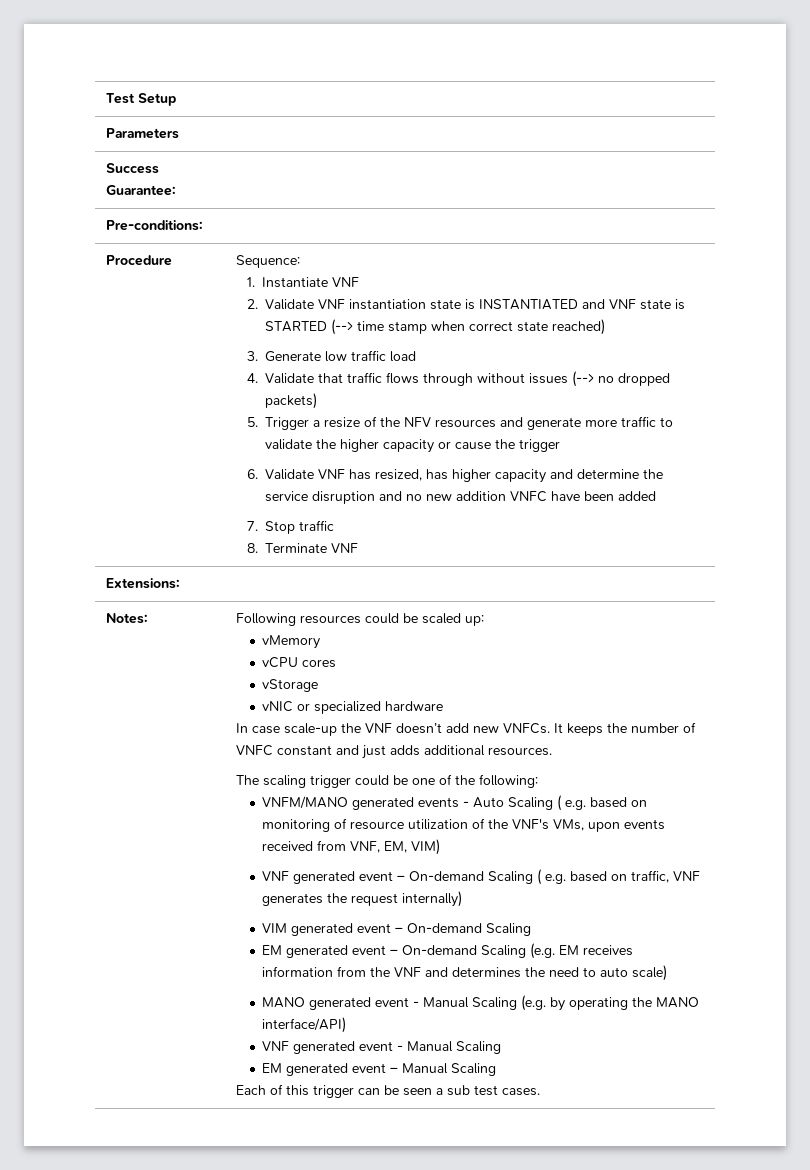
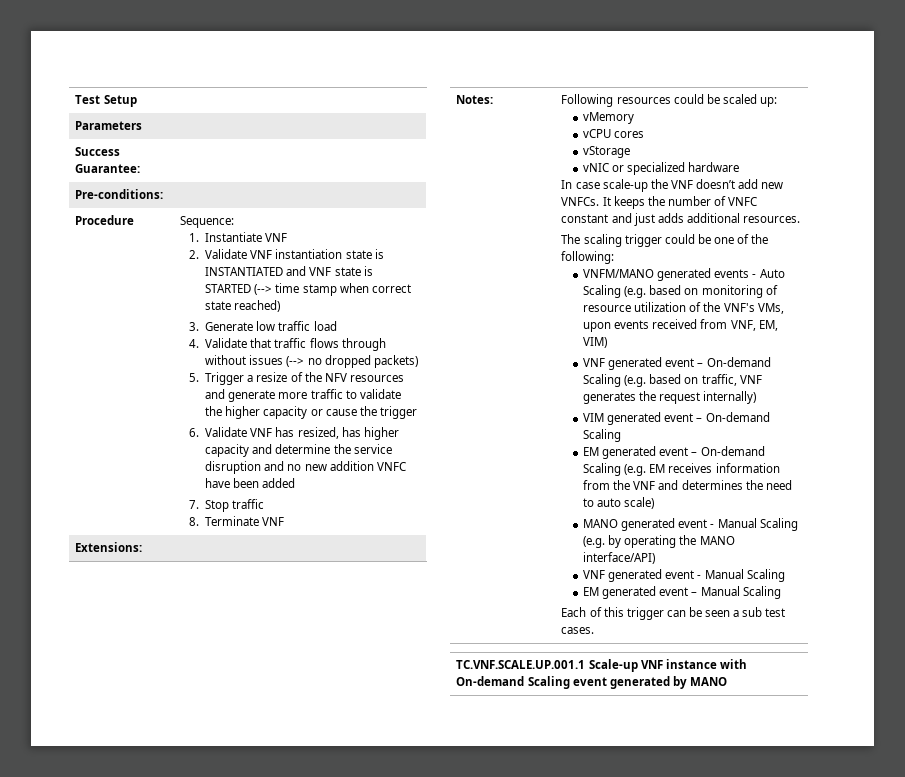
[557,795,587,811] ( e.g. -> [624,286,647,298] (e.g.
[537,869,567,885] ( e.g. -> [624,375,647,387] (e.g.
(541, 1092) none -> [456,659,747,672] [456,676,727,689] // TC.VNF.SCALE.UP.001.1 Scale-up VNF instance with On-demand Scaling event generated by MANO

